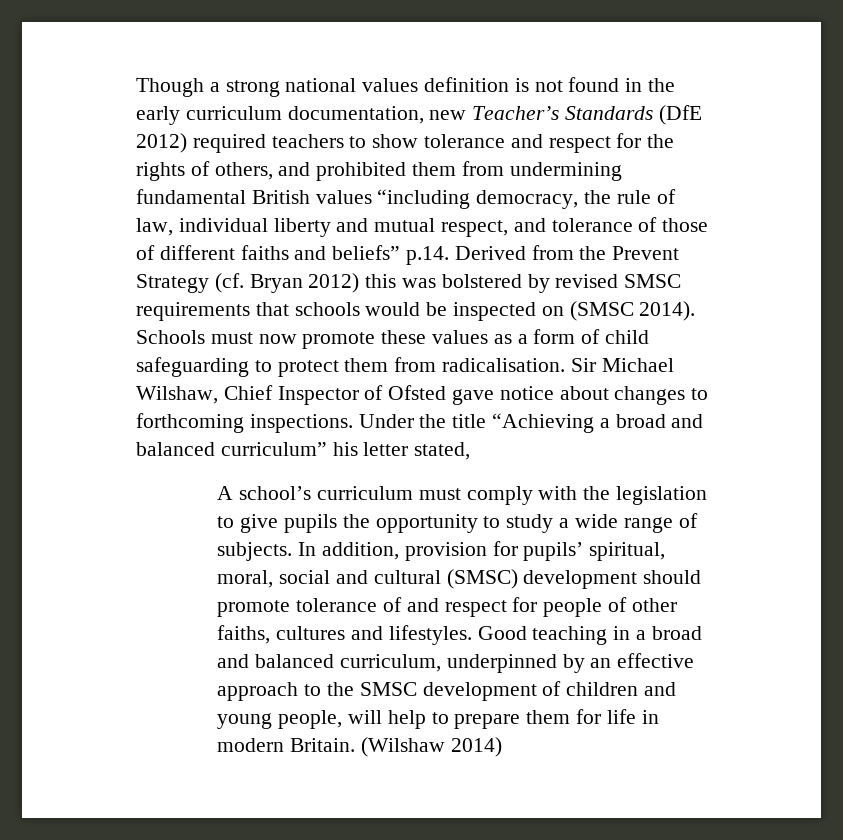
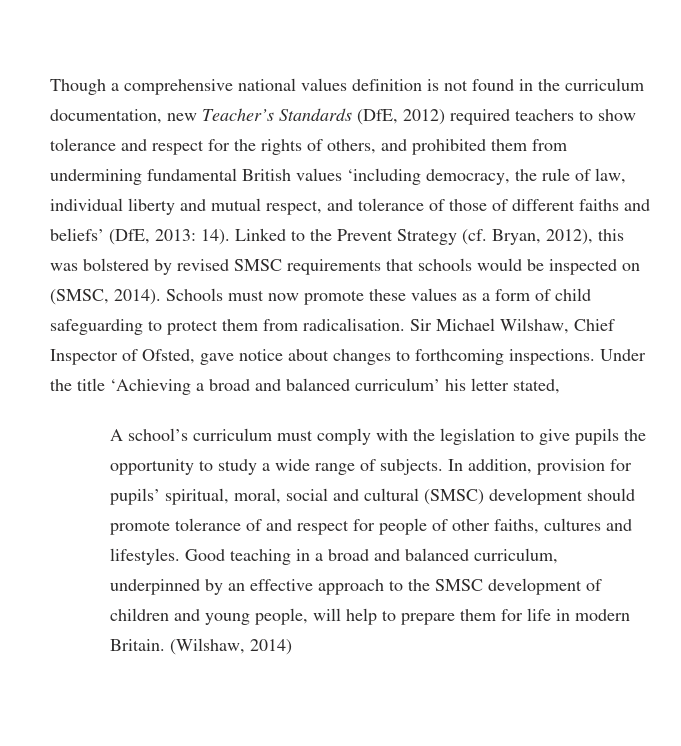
[225,80,280,97] strong -> [124,79,233,95] comprehensive
[136,106,180,125] early -> (560, 85) none
[658,105,702,125] (DfE -> [357,109,398,125] (DfE,
[377,189,471,209] “including -> [347,168,421,185] ‘including
[332,245,574,265] beliefs” p.14. Derived from -> [50,228,305,245] beliefs’ (DfE, 2013: 14). Linked to
[249,273,360,293] Bryan 2012) -> [492,229,593,245] Bryan, 2012),
[569,301,634,321] (SMSC -> [50,289,109,305] (SMSC,
[388,385,447,400] Ofsted -> [142,349,195,364] Ofsted,
[492,413,704,433] [136,442,327,456] “Achieving a broad and balanced curriculum” -> [110,378,440,395] ‘Achieving a broad and balanced curriculum’
[361,737,446,757] (Wilshaw -> [170,638,246,655] (Wilshaw,

